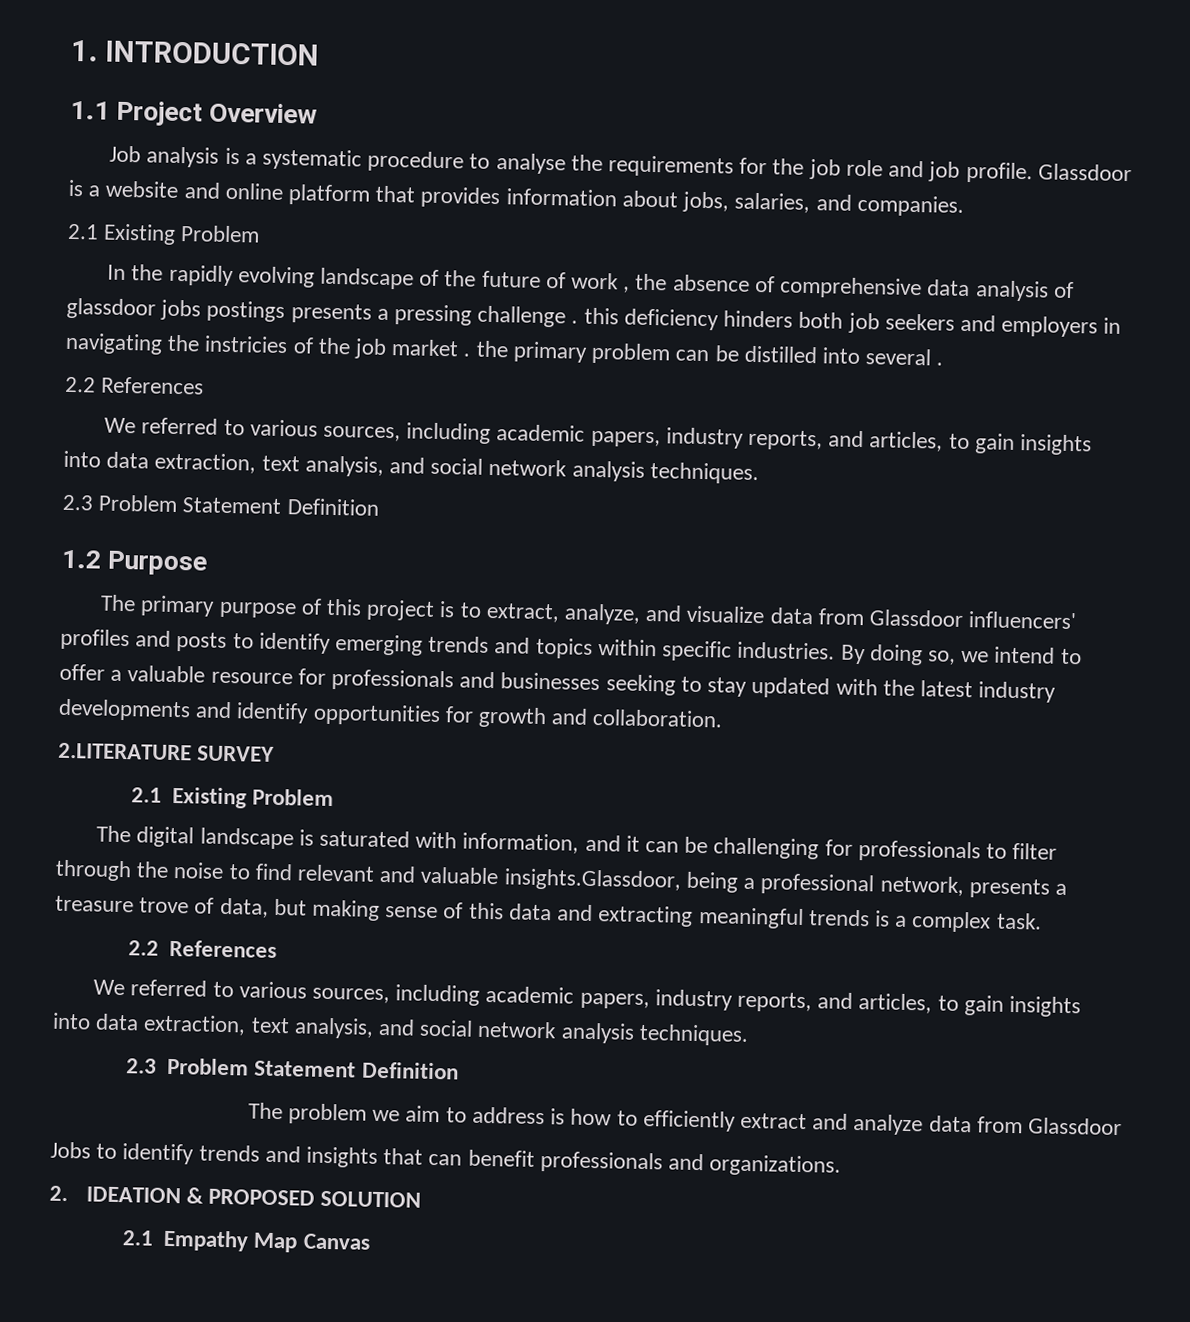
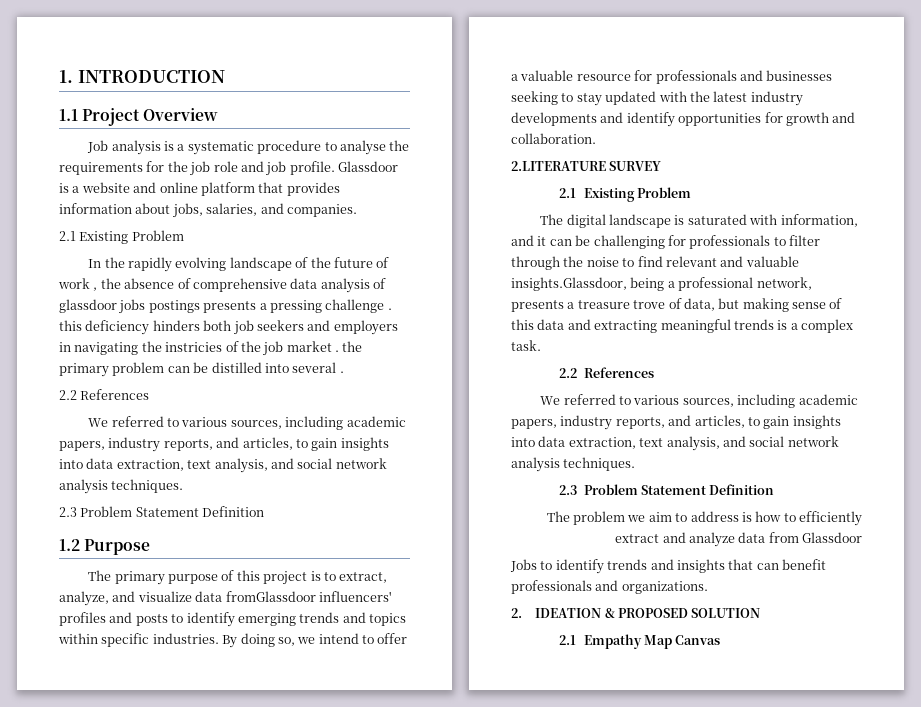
[817,608,965,628] from Glassdoor -> [225,591,316,602] fromGlassdoor

